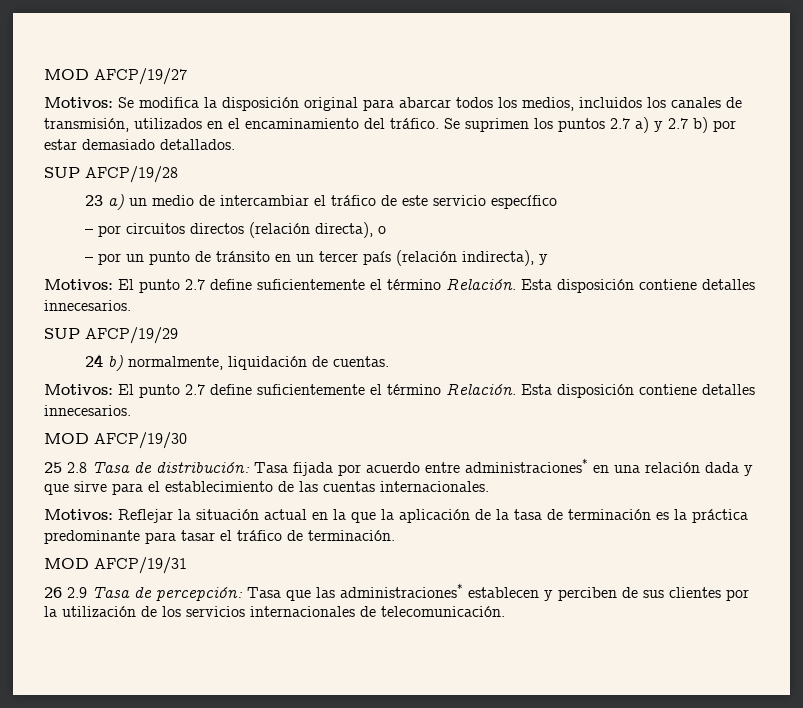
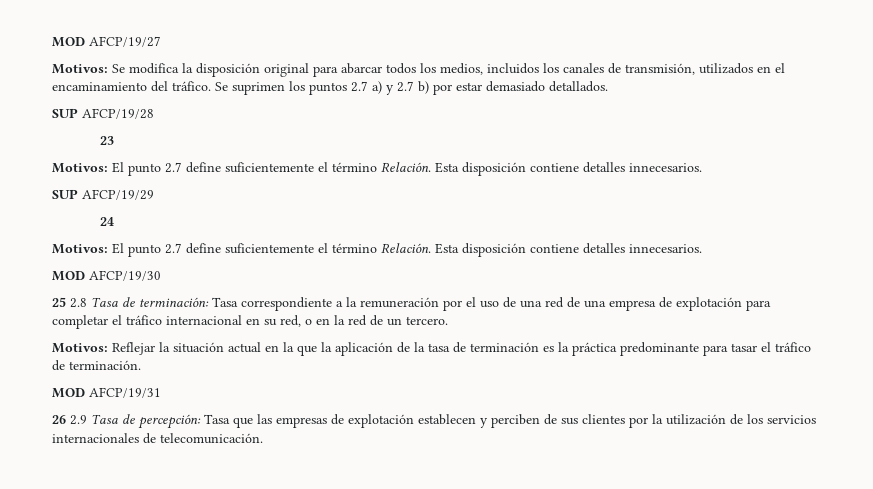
[108,194,558,210] [85,222,387,238] [85,250,549,266] a) un medio de intercambiar el tráfico de este servicio específico // – por circuitos directos (relación directa), o // – por un punto de tránsito en un tercer país (relación indirecta), y -> (115, 140) none
[108,355,390,371] b) normalmente, liquidación de cuentas. -> (115, 221) none
[156,458,753,476] [44,481,489,495] distribución: Tasa fijada por acuerdo entre administraciones* en una relación dada y que sirve para el establecimiento de las cuentas internacionales. -> [139,297,771,311] [52,315,448,329] terminación: Tasa correspondiente a la remuneración por el uso de una red de una empresa de explotación para completar el tráfico internacional en su red, o en la red de un tercero.
[340,583,463,598] administraciones* -> [276,414,414,428] empresas de explotación

